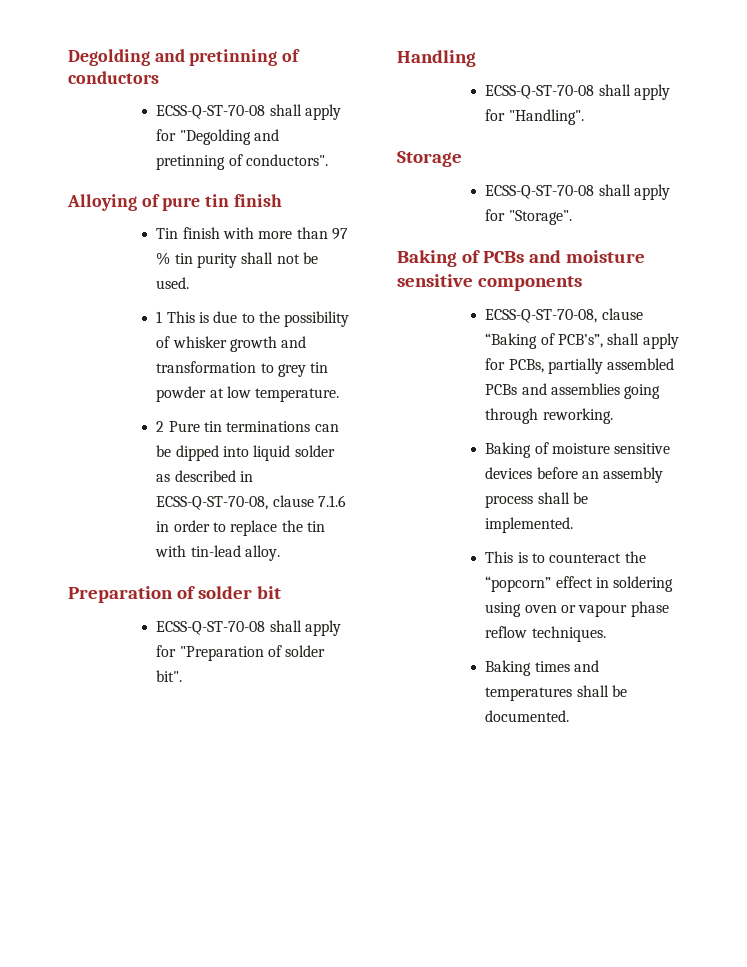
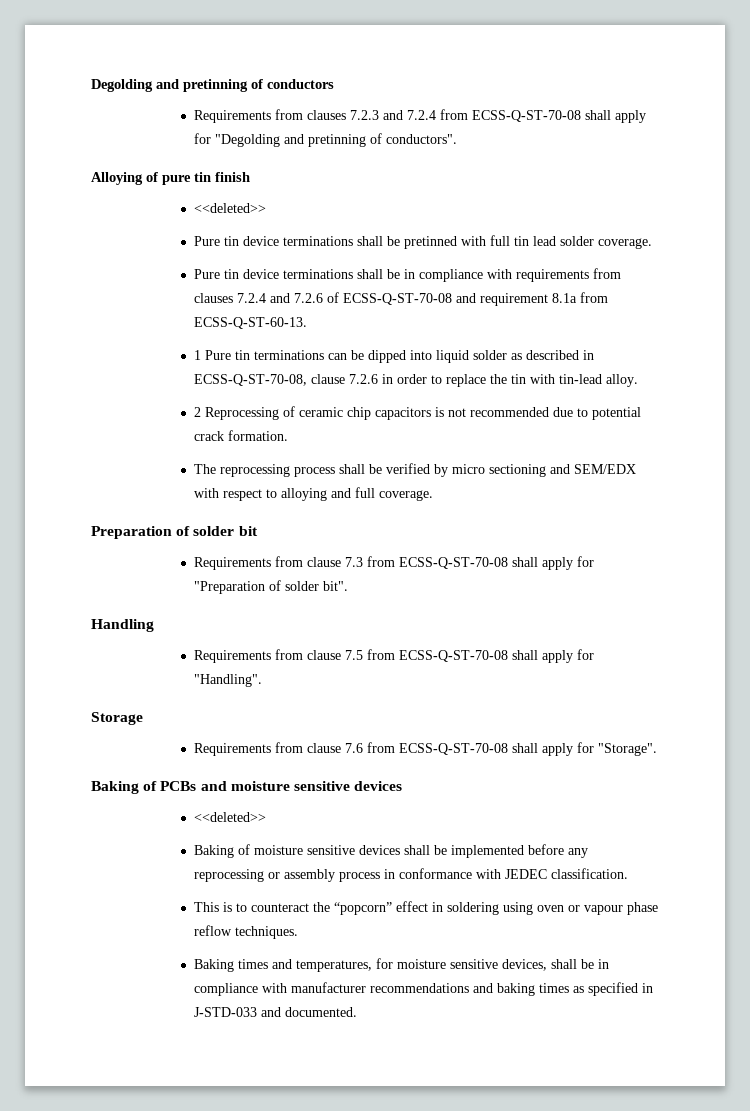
(159, 77) none -> [193,109,468,123] Requirements from clauses 7.2.3 and 7.2.4 from
[156,227,348,240] [156,252,318,268] [156,277,190,289] [156,311,350,327] [156,336,307,352] [156,361,329,377] [156,386,340,402] [156,421,165,432] Tin finish with more than 97 % tin purity shall not be used. // 1 This is due to the possibility of whisker growth and transformation to grey tin powder at low temperature. // 2 -> [193,203,266,213] [193,235,652,249] [193,268,621,282] [193,292,608,306] [193,317,307,329] [193,350,201,360] <<deleted>> // Pure tin device terminations shall be pretinned with full tin lead solder coverage. // Pure tin device terminations shall be in compliance with requirements from clauses 7.2.4 and 7.2.6 of ECSS-Q-ST-70-08 and requirement 8.1a from ECSS-Q-ST-60-13. // 1
[317,495,346,507] 7.1.6 -> [348,374,378,384] 7.2.6
(280, 553) none -> [193,406,641,420] [193,430,288,441] [193,463,636,477] [193,487,433,501] // 2 Reprocessing of ceramic chip capacitors is not recommended due to potential crack formation. // The reprocessing process shall be verified by micro sectioning and SEM/EDX with respect to alloying and full coverage.
(281, 592) none -> [193,556,395,570] Requirements from clause 7.3 from
(476, 58) none -> [193,649,395,663] Requirements from clause 7.5 from
(462, 159) none -> [193,742,395,756] Requirements from clause 7.6 from
[477,276,582,291] [485,308,643,323] [485,333,679,349] [485,358,675,374] [485,383,661,399] [485,408,613,424] components // ECSS-Q-ST-70-08, clause “Baking of PCB’s”, shall apply for PCBs, partially assembled PCBs and assemblies going through reworking. -> [354,781,403,791] [193,812,266,822] devices // <<deleted>>
[536,467,664,483] [485,492,588,508] [485,517,574,533] before an assembly process shall be implemented. -> [403,844,588,858] [193,868,628,882] shall be implemented before any reprocessing or assembly process in conformance with JEDEC classification.
[485,685,627,701] temperatures shall be -> [295,958,609,972] [193,982,653,996] [193,1007,281,1017] temperatures, for moisture sensitive devices, shall be in compliance with manufacturer recommendations and baking times as specified in J-STD-033 and

